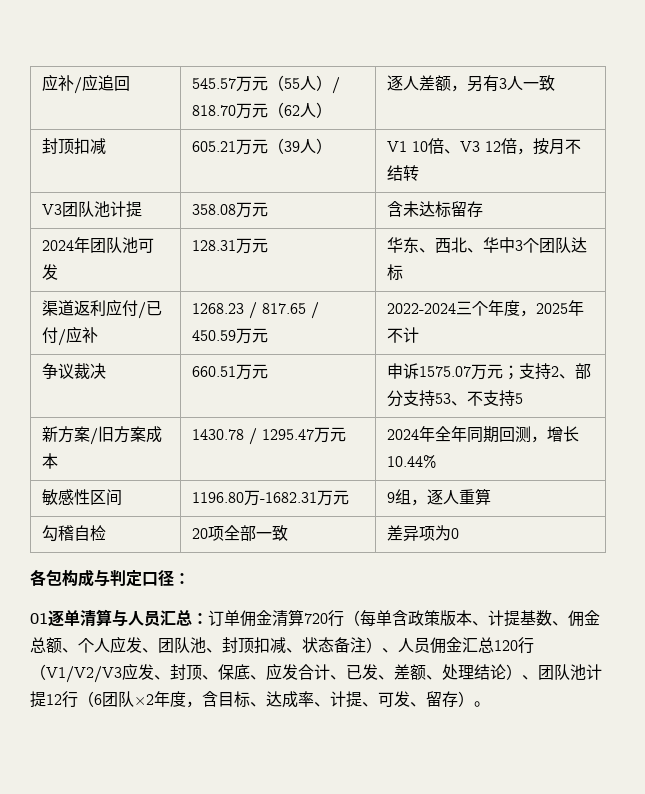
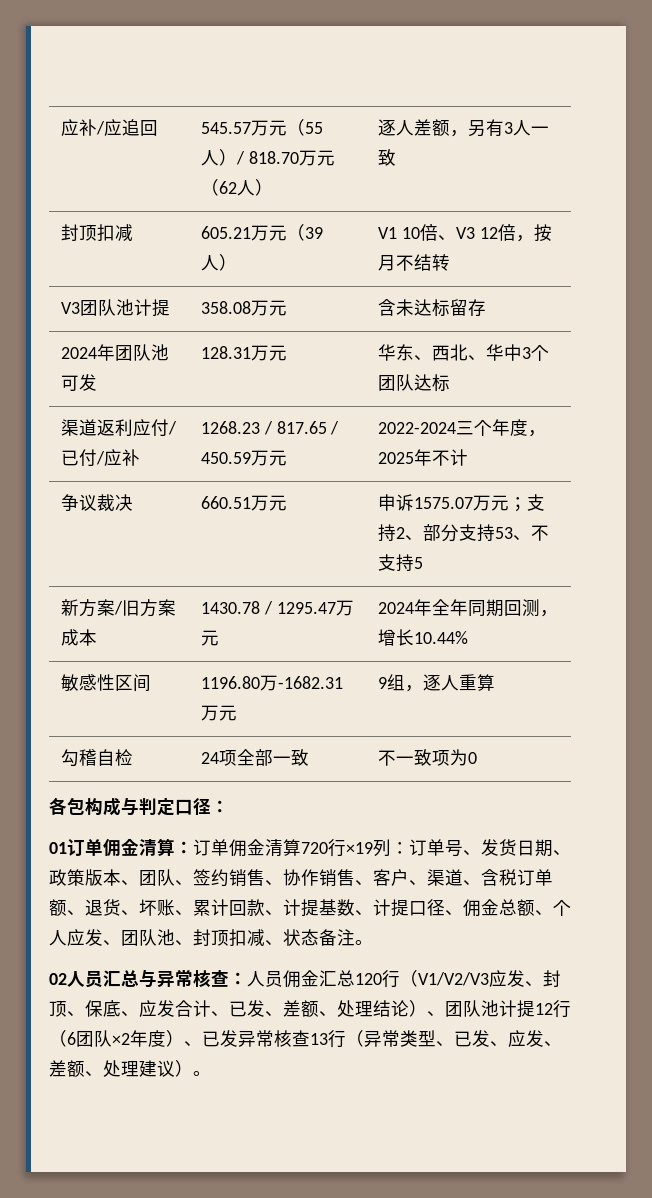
[191,528,208,539] 20 -> [201,752,220,764] 24
[386,525,419,541] 差异 -> [378,749,433,766] 不一致
[48,609,192,627] 逐单清算与人员汇总 -> [67,838,175,857] 订单佣金清算
[344,610,552,627] （每单含政策版本、计提基数 -> [346,839,571,857] [49,869,553,887] [49,899,445,917] ×19列：订单号、发货日期、政策版本、团队、签约销售、协作销售、客户、渠道、含税订单额、退货、坏账、累计回款、计提基数、计提口径
[366,637,398,653] ）、 -> [355,940,373,945] [49,969,247,988] 。 // 02人员汇总与异常核查：
[186,691,458,708] ，含目标、达成率、计提、可发、留存 -> [166,1030,562,1048] [49,1060,175,1077] ）、已发异常核查13行（异常类型、已发、应发、差额、处理建议

